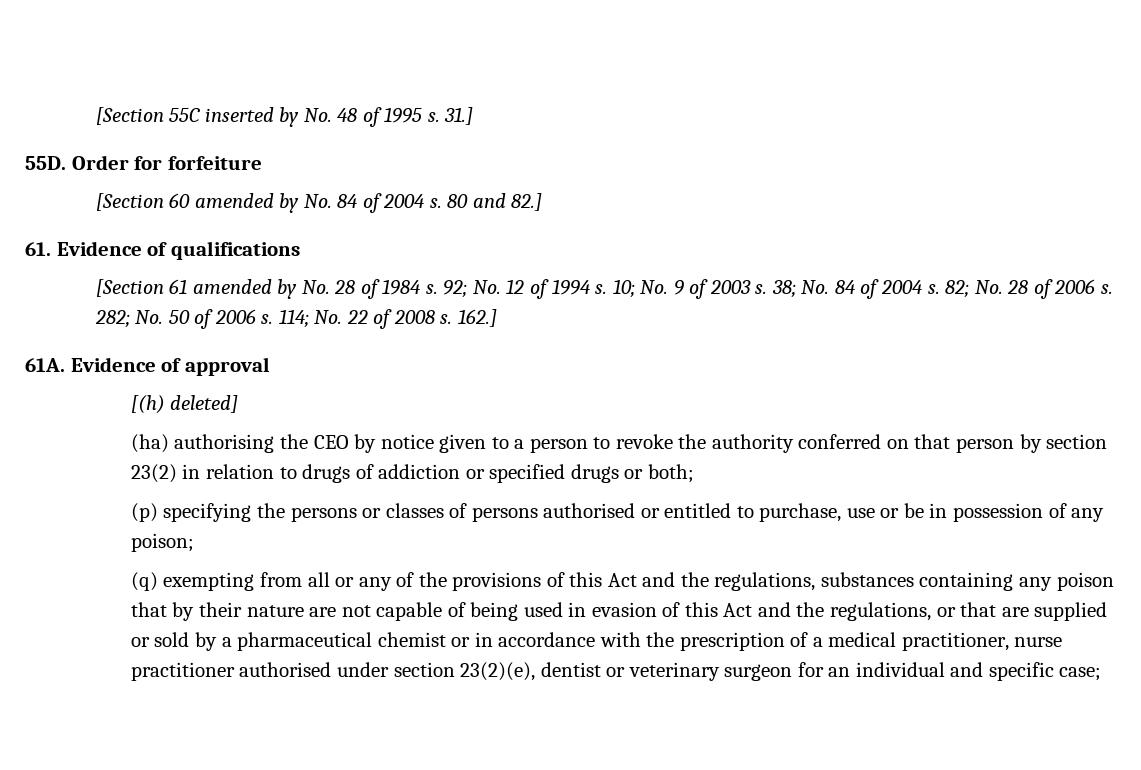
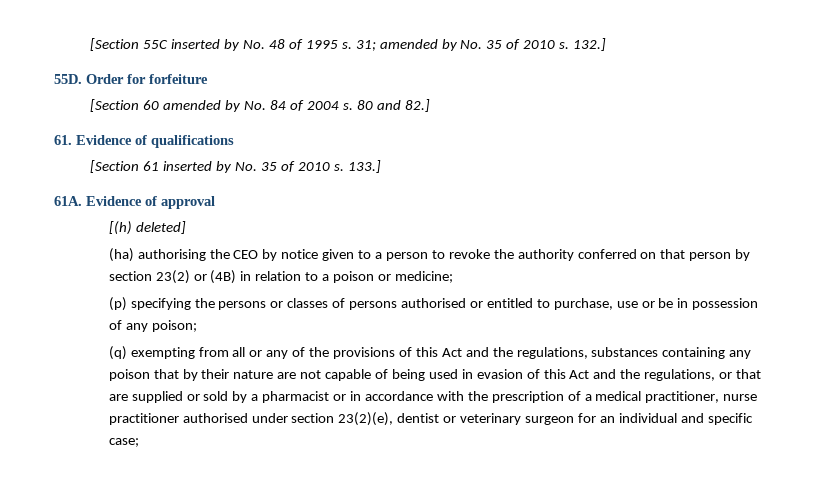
[444,107,474,125] 31.] -> [355,38,607,51] 31; amended by No. 35 of 2010 s. 132.]
[192,279,1113,299] [94,309,498,329] amended by No. 28 of 1984 s. 92; No. 12 of 1994 s. 10; No. 9 of 2003 s. 38; No. 84 of 2004 s. 82; No. 28 of 2006 s. 282; No. 50 of 2006 s. 114; No. 22 of 2008 s. 162.] -> [163,160,381,173] inserted by No. 35 of 2010 s. 133.]
(177, 473) none -> [193,270,237,284] or (4B)
[302,464,694,483] drugs of addiction or specified drugs or both; -> [322,271,453,283] a poison or medicine;
[237,632,446,651] pharmaceutical chemist -> [262,391,330,403] pharmacist

